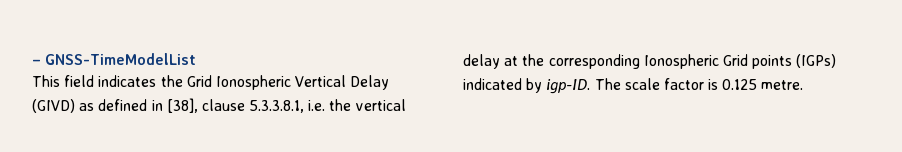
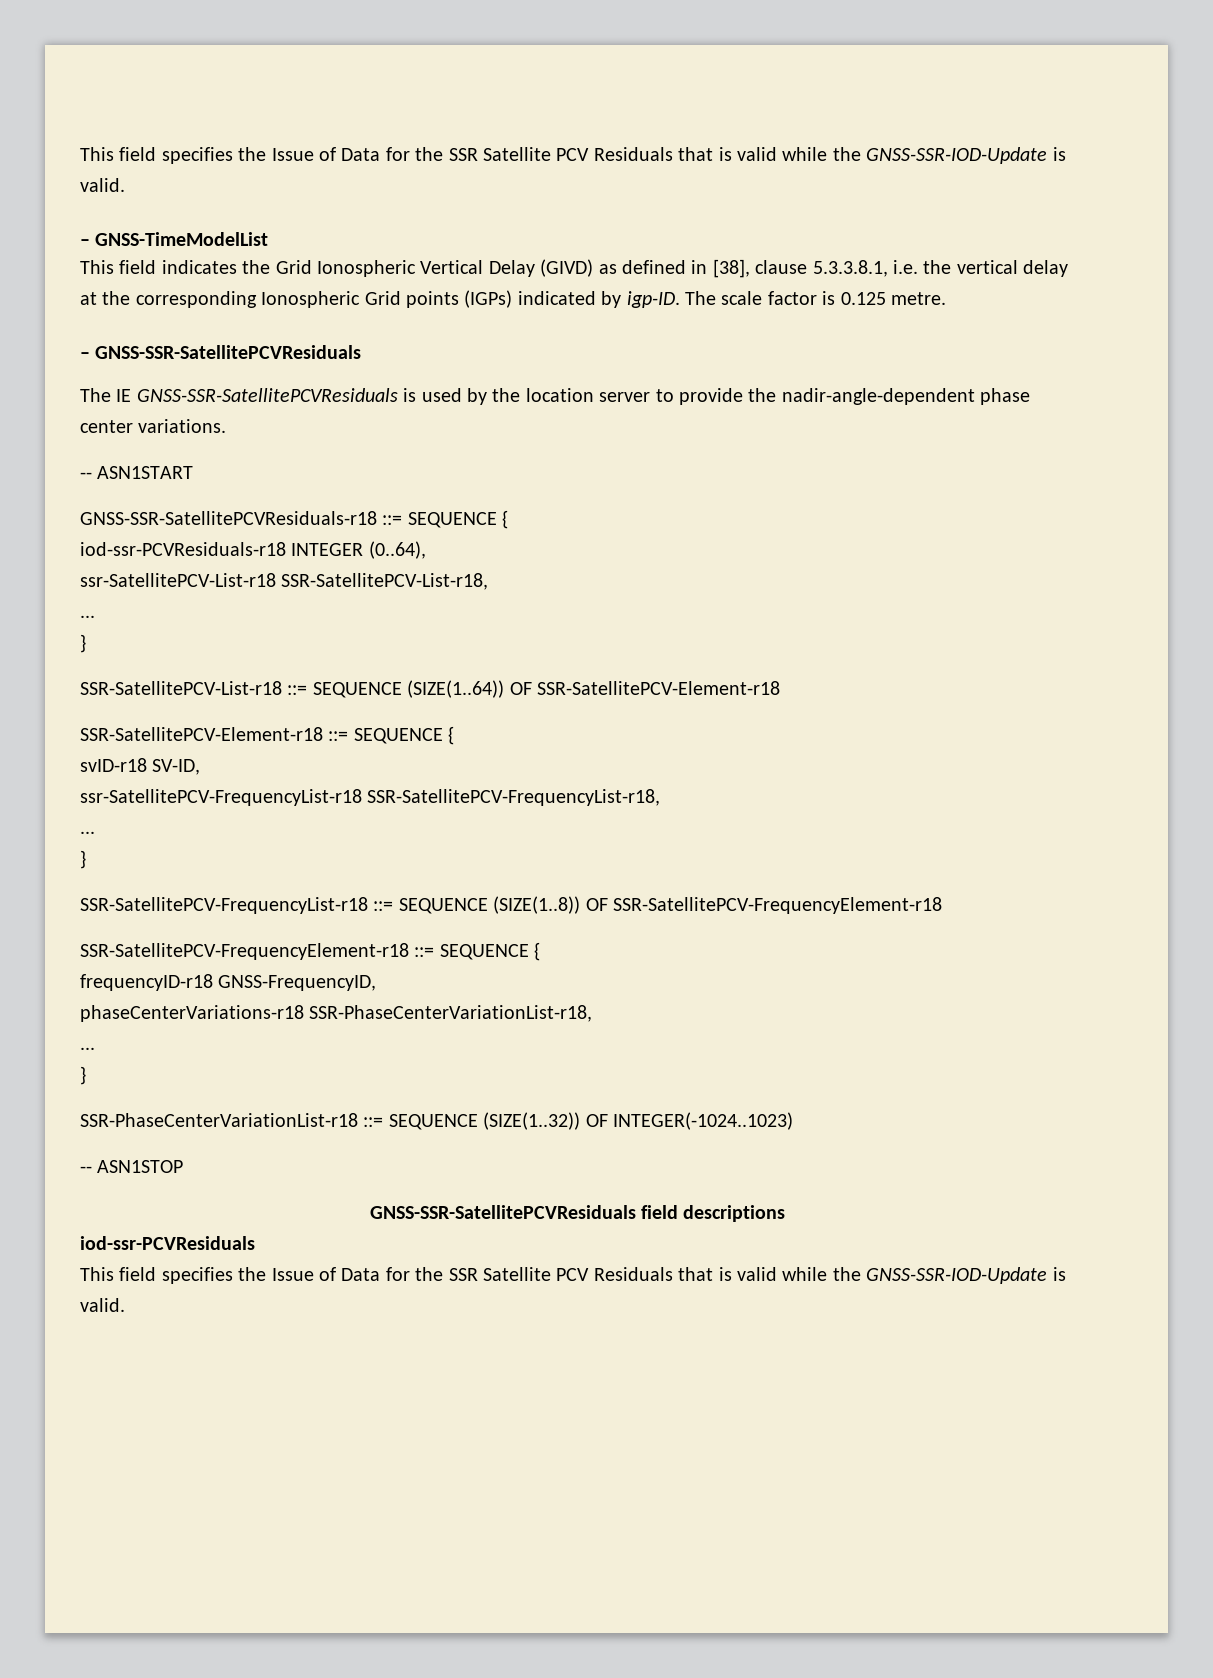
(32, 62) none -> [80,147,1066,164] [80,178,125,192] This field specifies the Issue of Data for the SSR Satellite PCV Residuals that is valid while the GNSS-SSR-IOD-Update is valid. //
(804, 85) none -> [80,345,362,359] [80,388,1031,405] [80,419,227,433] [80,466,194,479] [80,510,509,529] [80,541,426,559] [80,573,489,590] [80,615,95,618] [80,634,86,653] [80,680,780,698] [80,726,455,745] [80,758,201,775] [80,789,661,806] [80,831,95,834] [80,850,86,869] [80,896,942,914] [80,942,541,961] [80,974,377,991] [80,1005,593,1022] [80,1047,95,1050] [80,1066,86,1085] [80,1112,793,1130] [80,1160,184,1173] [369,1205,786,1222] [80,1236,255,1250] [80,1267,1066,1284] [80,1298,125,1312] // – GNSS-SSR-SatellitePCVResiduals // The IE GNSS-SSR-SatellitePCVResiduals is used by the location server to provide the nadir-angle-dependent phase center variations. // -- ASN1START // GNSS-SSR-SatellitePCVResiduals-r18 ::= SEQUENCE { // iod-ssr-PCVResiduals-r18 INTEGER (0..64), // ssr-SatellitePCV-List-r18 SSR-SatellitePCV-List-r18, // ... // } // SSR-SatellitePCV-List-r18 ::= SEQUENCE (SIZE(1..64)) OF SSR-SatellitePCV-Element-r18 // SSR-SatellitePCV-Element-r18 ::= SEQUENCE { // svID-r18 SV-ID, // ssr-SatellitePCV-FrequencyList-r18 SSR-SatellitePCV-FrequencyList-r18, // ... // } // SSR-SatellitePCV-FrequencyList-r18 ::= SEQUENCE (SIZE(1..8)) OF SSR-SatellitePCV-FrequencyElement-r18 // SSR-SatellitePCV-FrequencyElement-r18 ::= SEQUENCE { // frequencyID-r18 GNSS-FrequencyID, // phaseCenterVariations-r18 SSR-PhaseCenterVariationList-r18, // ... // } // SSR-PhaseCenterVariationList-r18 ::= SEQUENCE (SIZE(1..32)) OF INTEGER(-1024..1023) // -- ASN1STOP // GNSS-SSR-SatellitePCVResiduals field descriptions // iod-ssr-PCVResiduals // This field specifies the Issue of Data for the SSR Satellite PCV Residuals that is valid while the GNSS-SSR-IOD-Update is valid.

